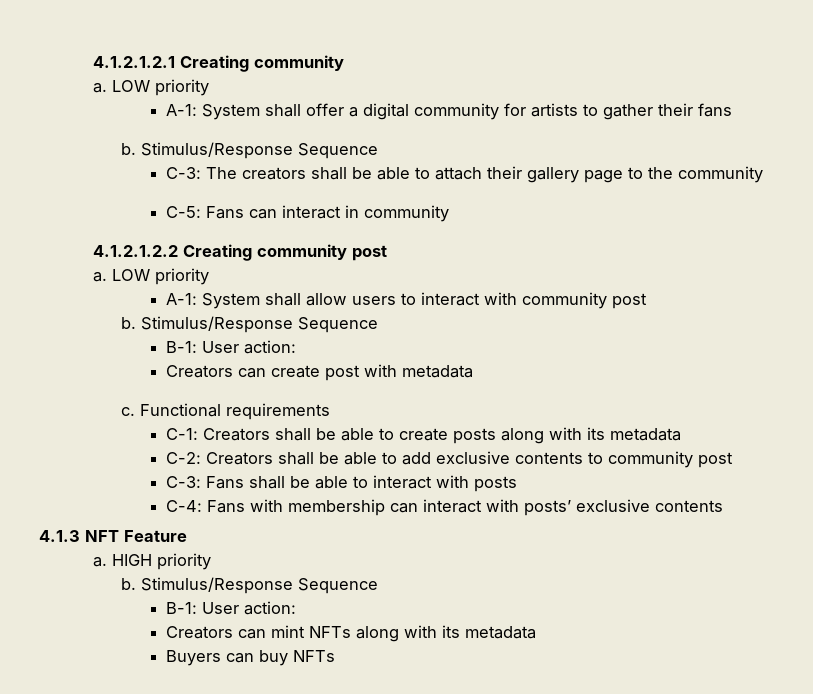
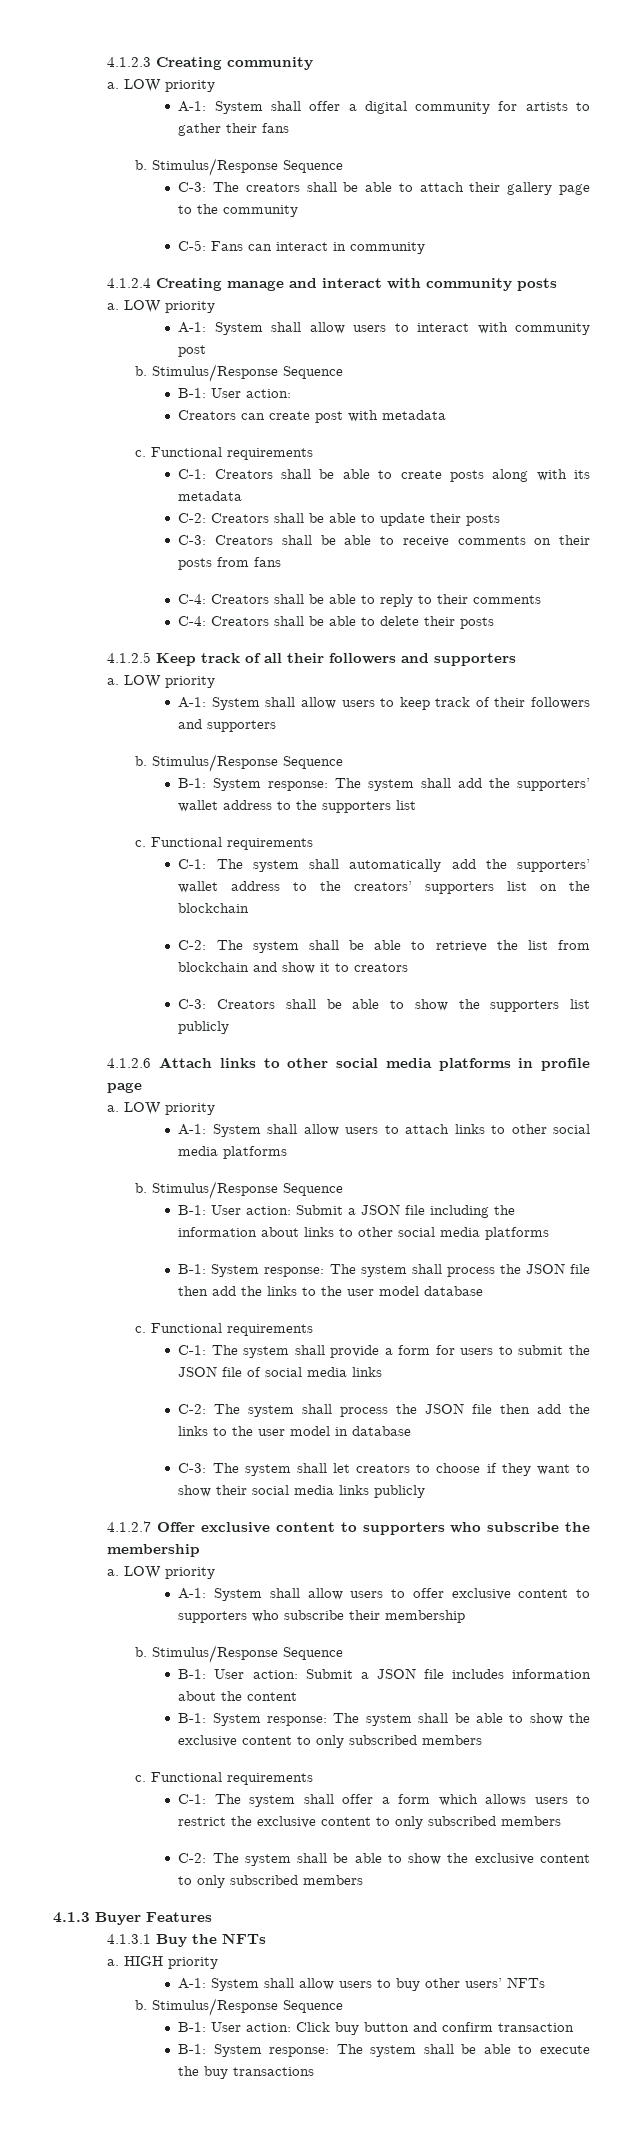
[93,56,176,68] 4.1.2.1.2.1 -> [107,57,152,67] 4.1.2.3
[93,244,388,261] 4.1.2.1.2.2 Creating community post -> [107,278,558,291] 4.1.2.4 Creating manage and interact with community posts
[402,451,734,468] [166,475,518,492] [166,499,724,516] [39,530,187,542] [93,553,212,570] [120,577,378,594] [166,601,297,615] [166,625,537,642] [166,650,336,666] add exclusive contents to community post // C-3: Fans shall be able to interact with posts // C-4: Fans with membership can interact with posts’ exclusive contents // 4.1.3 NFT Feature // a. HIGH priority // b. Stimulus/Response Sequence // B-1: User action: // Creators can mint NFTs along with its metadata // Buyers can buy NFTs -> [380,513,501,526] [178,535,590,547] [178,557,282,570] [178,594,542,607] [178,616,495,629] [107,652,517,666] [107,675,216,688] [178,697,590,710] [178,719,277,732] [134,754,343,772] [178,778,590,791] [178,800,417,813] [134,837,313,850] [178,859,590,872] [178,881,590,894] [178,903,250,913] [178,940,590,953] [178,962,409,974] [178,999,590,1012] [178,1021,230,1034] [107,1057,590,1071] [107,1082,143,1093] [107,1102,216,1115] [178,1124,591,1137] [178,1146,288,1159] [134,1181,343,1199] [178,1204,516,1218] [178,1227,550,1240] [178,1263,590,1277] [178,1286,484,1296] [134,1323,313,1336] [178,1345,590,1358] [178,1366,383,1377] [178,1403,591,1417] [178,1426,412,1436] [178,1463,590,1476] [178,1485,426,1498] [107,1521,590,1535] [107,1544,201,1557] [107,1566,216,1579] [178,1588,590,1601] [178,1610,466,1623] [134,1645,343,1663] [178,1668,591,1679] [178,1691,298,1701] [178,1713,590,1726] [178,1735,483,1748] [134,1772,313,1785] [178,1794,590,1807] [178,1816,562,1829] [178,1853,591,1866] [178,1875,364,1888] [53,1912,212,1925] [107,1933,267,1947] [107,1956,219,1969] [178,1977,546,1991] [134,1998,343,2016] [178,2022,575,2035] [178,2044,590,2057] [178,2066,315,2079] update their posts // C-3: Creators shall be able to receive comments on their posts from fans // C-4: Creators shall be able to reply to their comments // C-4: Creators shall be able to delete their posts // 4.1.2.5 Keep track of all their followers and supporters // a. LOW priority // A-1: System shall allow users to keep track of their followers and supporters // b. Stimulus/Response Sequence // B-1: System response: The system shall add the supporters’ wallet address to the supporters list // c. Functional requirements // C-1: The system shall automatically add the supporters’ wallet address to the creators’ supporters list on the blockchain // C-2: The system shall be able to retrieve the list from blockchain and show it to creators // C-3: Creators shall be able to show the supporters list publicly // 4.1.2.6 Attach links to other social media platforms in profile page // a. LOW priority // A-1: System shall allow users to attach links to other social media platforms // b. Stimulus/Response Sequence // B-1: User action: Submit a JSON file including the information about links to other social media platforms // B-1: System response: The system shall process the JSON file then add the links to the user model database // c. Functional requirements // C-1: The system shall provide a form for users to submit the JSON file of social media links // C-2: The system shall process the JSON file then add the links to the user model in database // C-3: The system shall let creators to choose if they want to show their social media links publicly // 4.1.2.7 Offer exclusive content to supporters who subscribe the membership // a. LOW priority // A-1: System shall allow users to offer exclusive content to supporters who subscribe their membership // b. Stimulus/Response Sequence // B-1: User action: Submit a JSON file includes information about the content // B-1: System response: The system shall be able to show the exclusive content to only subscribed members // c. Functional requirements // C-1: The system shall offer a form which allows users to restrict the exclusive content to only subscribed members // C-2: The system shall be able to show the exclusive content to only subscribed members // 4.1.3 Buyer Features // 4.1.3.1 Buy the NFTs // a. HIGH priority // A-1: System shall allow users to buy other users’ NFTs // b. Stimulus/Response Sequence // B-1: User action: Click buy button and confirm transaction // B-1: System response: The system shall be able to execute the buy transactions

